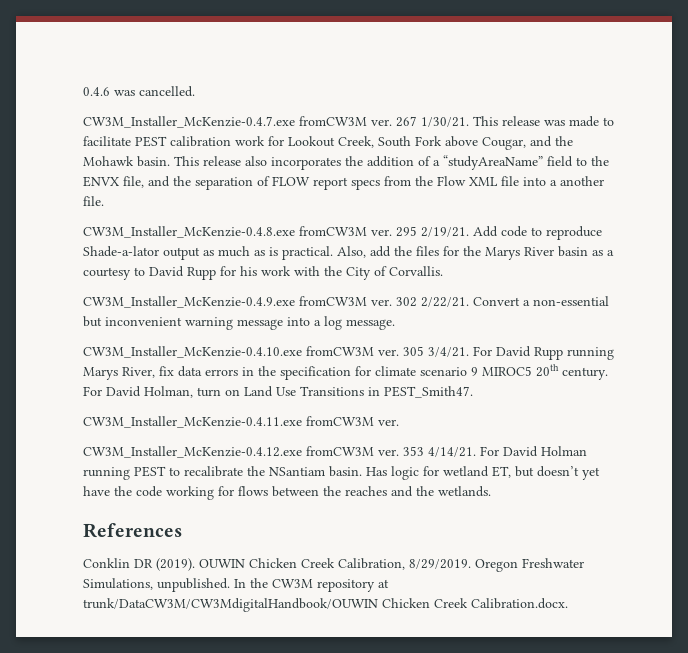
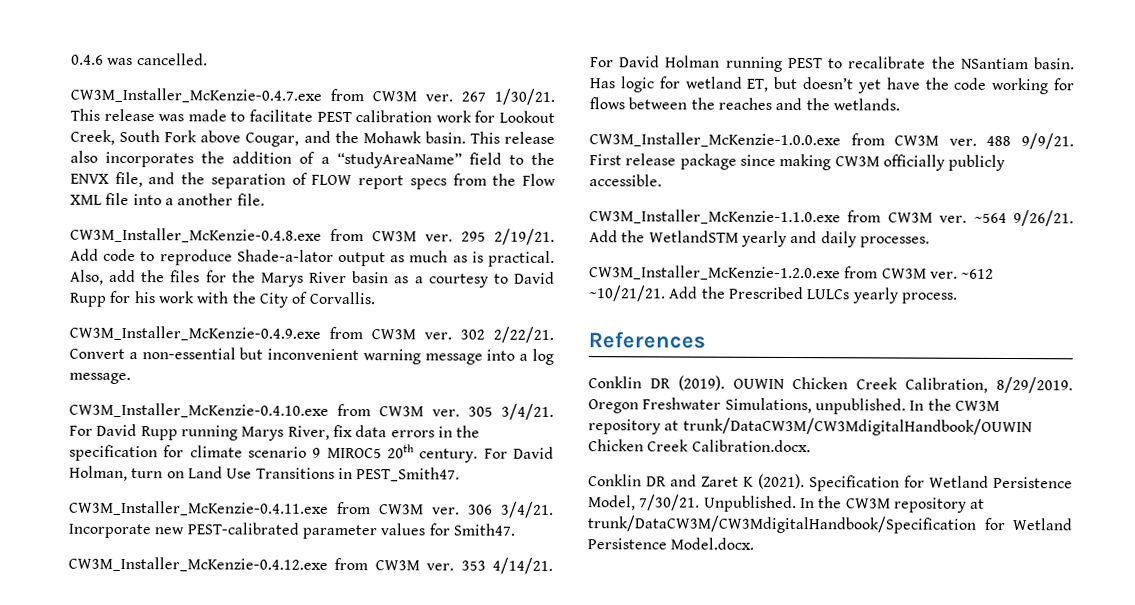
[299,116,367,126] fromCW3M -> [330,88,417,102] from CW3M
[299,226,367,236] fromCW3M -> [330,228,417,242] from CW3M
[299,296,367,306] fromCW3M -> [329,326,416,340] from CW3M
[306,346,374,356] fromCW3M -> [337,403,424,417] from CW3M
[306,416,399,426] fromCW3M ver. -> [337,501,554,518] [68,522,515,540] from CW3M ver. 306 3/4/21. Incorporate new PEST-calibrated parameter values for Smith47.
[306,446,374,456] fromCW3M -> [334,557,420,571] from CW3M
(491, 491) none -> [589,132,1074,150] [589,153,1006,171] [589,174,662,187] [589,209,1074,227] [589,230,930,248] [589,265,995,281] [589,285,958,304] // CW3M_Installer_McKenzie-1.0.0.exe from CW3M ver. 488 9/9/21. First release package since making CW3M officially publicly accessible. // CW3M_Installer_McKenzie-1.1.0.exe from CW3M ver. ~564 9/26/21. Add the WetlandSTM yearly and daily processes. // CW3M_Installer_McKenzie-1.2.0.exe from CW3M ver. ~612 ~10/21/21. Add the Prescribed LULCs yearly process.
(568, 603) none -> [588,473,1073,492] [588,494,986,513] [587,515,1073,534] [587,537,755,550] // Conklin DR and Zaret K (2021). Specification for Wetland Persistence Model, 7/30/21. Unpublished. In the CW3M repository at trunk/DataCW3M/CW3MdigitalHandbook/Specification for Wetland Persistence Model.docx.

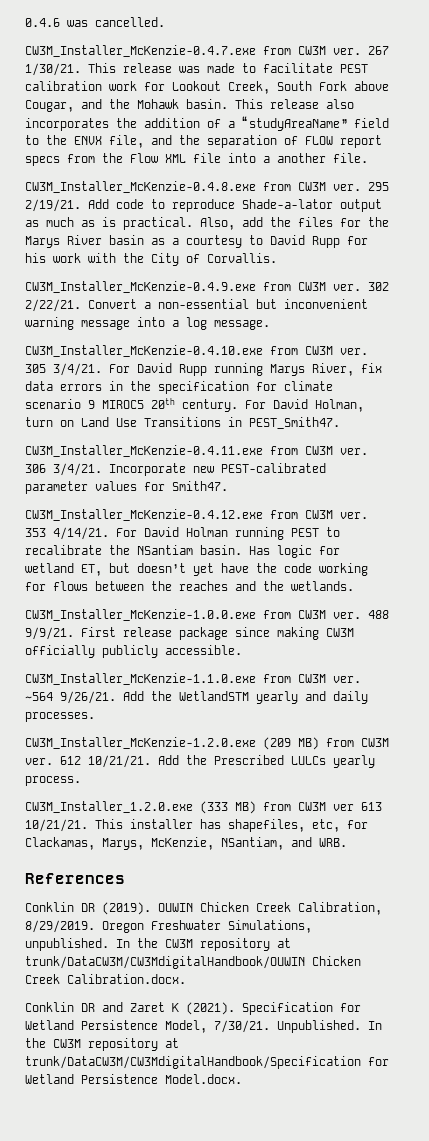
[844,266,995,279] [589,285,666,302] from CW3M ver. ~612 ~10/21/21. -> [263,737,389,750] [25,755,151,768] (209 MB) from CW3M ver. 612 10/21/21.
(958, 298) none -> [25,801,382,814] [25,819,368,832] [25,837,347,850] // CW3M_Installer_1.2.0.exe (333 MB) from CW3M ver 613 10/21/21. This installer has shapefiles, etc, for Clackamas, Marys, McKenzie, NSantiam, and WRB.

